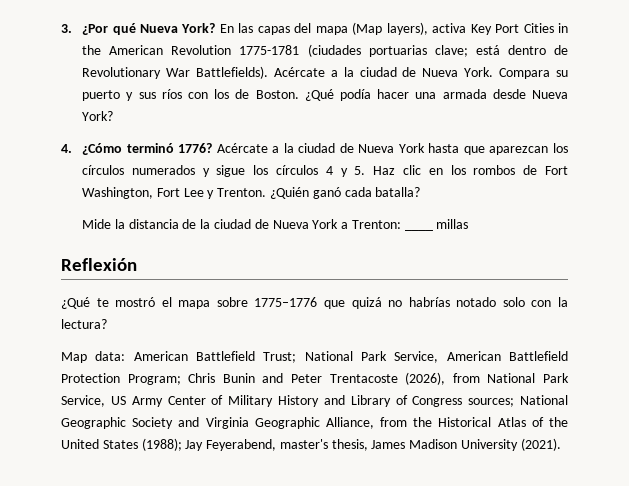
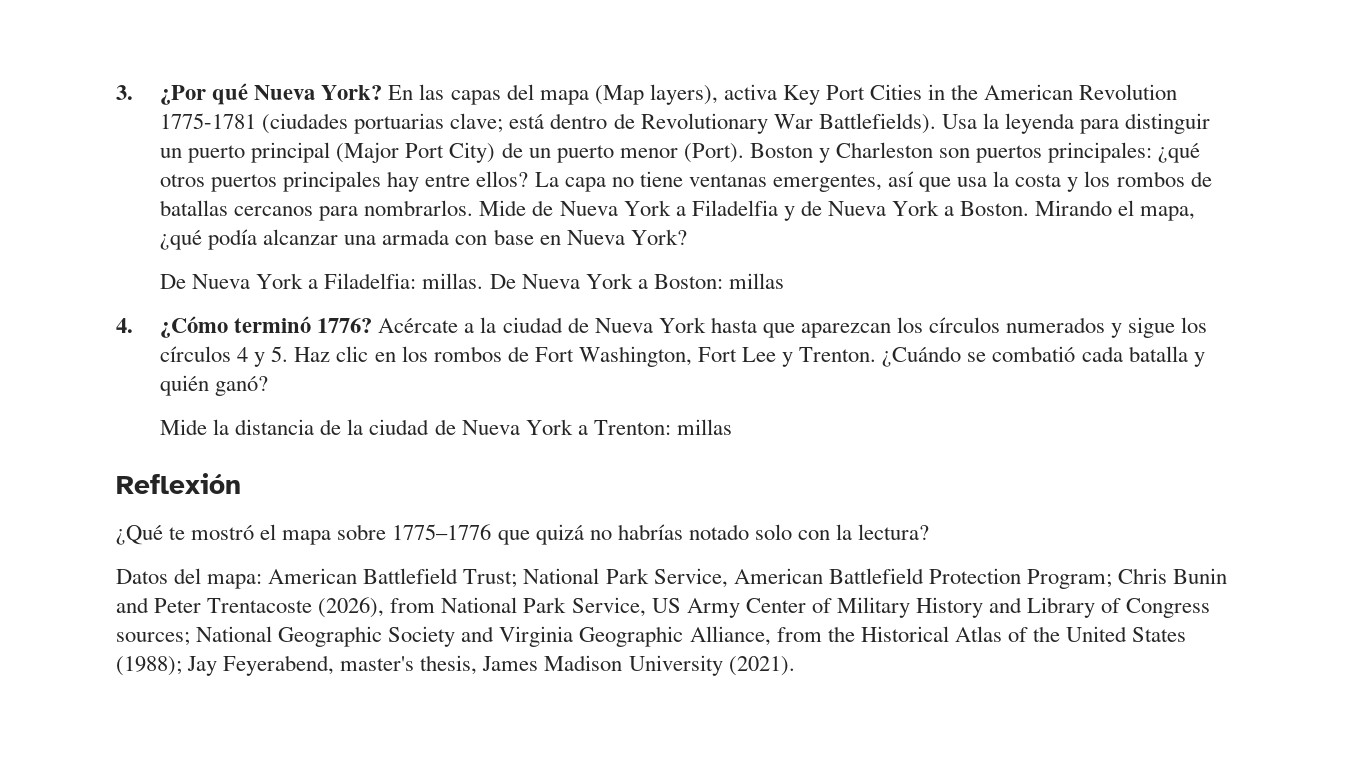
[273,67,568,79] [82,89,568,101] [82,111,114,121] Acércate a la ciudad de Nueva York. Compara su puerto y sus ríos con los de Boston. ¿Qué podía hacer una armada desde Nueva York? -> [941,113,1211,134] [160,142,1201,163] [160,171,1212,192] [160,200,1196,221] [160,229,687,250] [160,273,784,289] Usa la leyenda para distinguir un puerto principal (Major Port City) de un puerto menor (Port). Boston y Charleston son puertos principales: ¿qué otros puertos principales hay entre ellos? La capa no tiene ventanas emergentes, así que usa la costa y los rombos de batallas cercanos para nombrarlos. Mide de Nueva York a Filadelfia y de Nueva York a Boston. Mirando el mapa, ¿qué podía alcanzar una armada con base en Nueva York? // De Nueva York a Filadelfia: millas. De Nueva York a Boston: millas
[270,187,421,199] ¿Quién ganó cada batalla? -> [882,346,1205,367] [160,375,269,396] ¿Cuándo se combatió cada batalla y quién ganó?
[404,229,433,231] ____ -> (671, 427) none
[61,351,126,363] Map data: -> [116,568,263,589] Datos del mapa:

